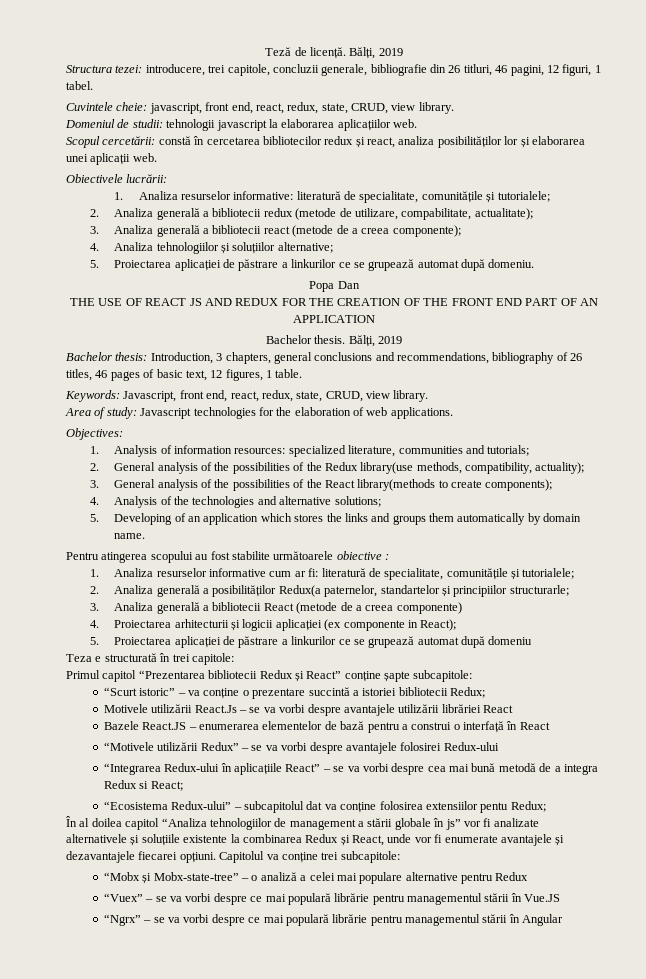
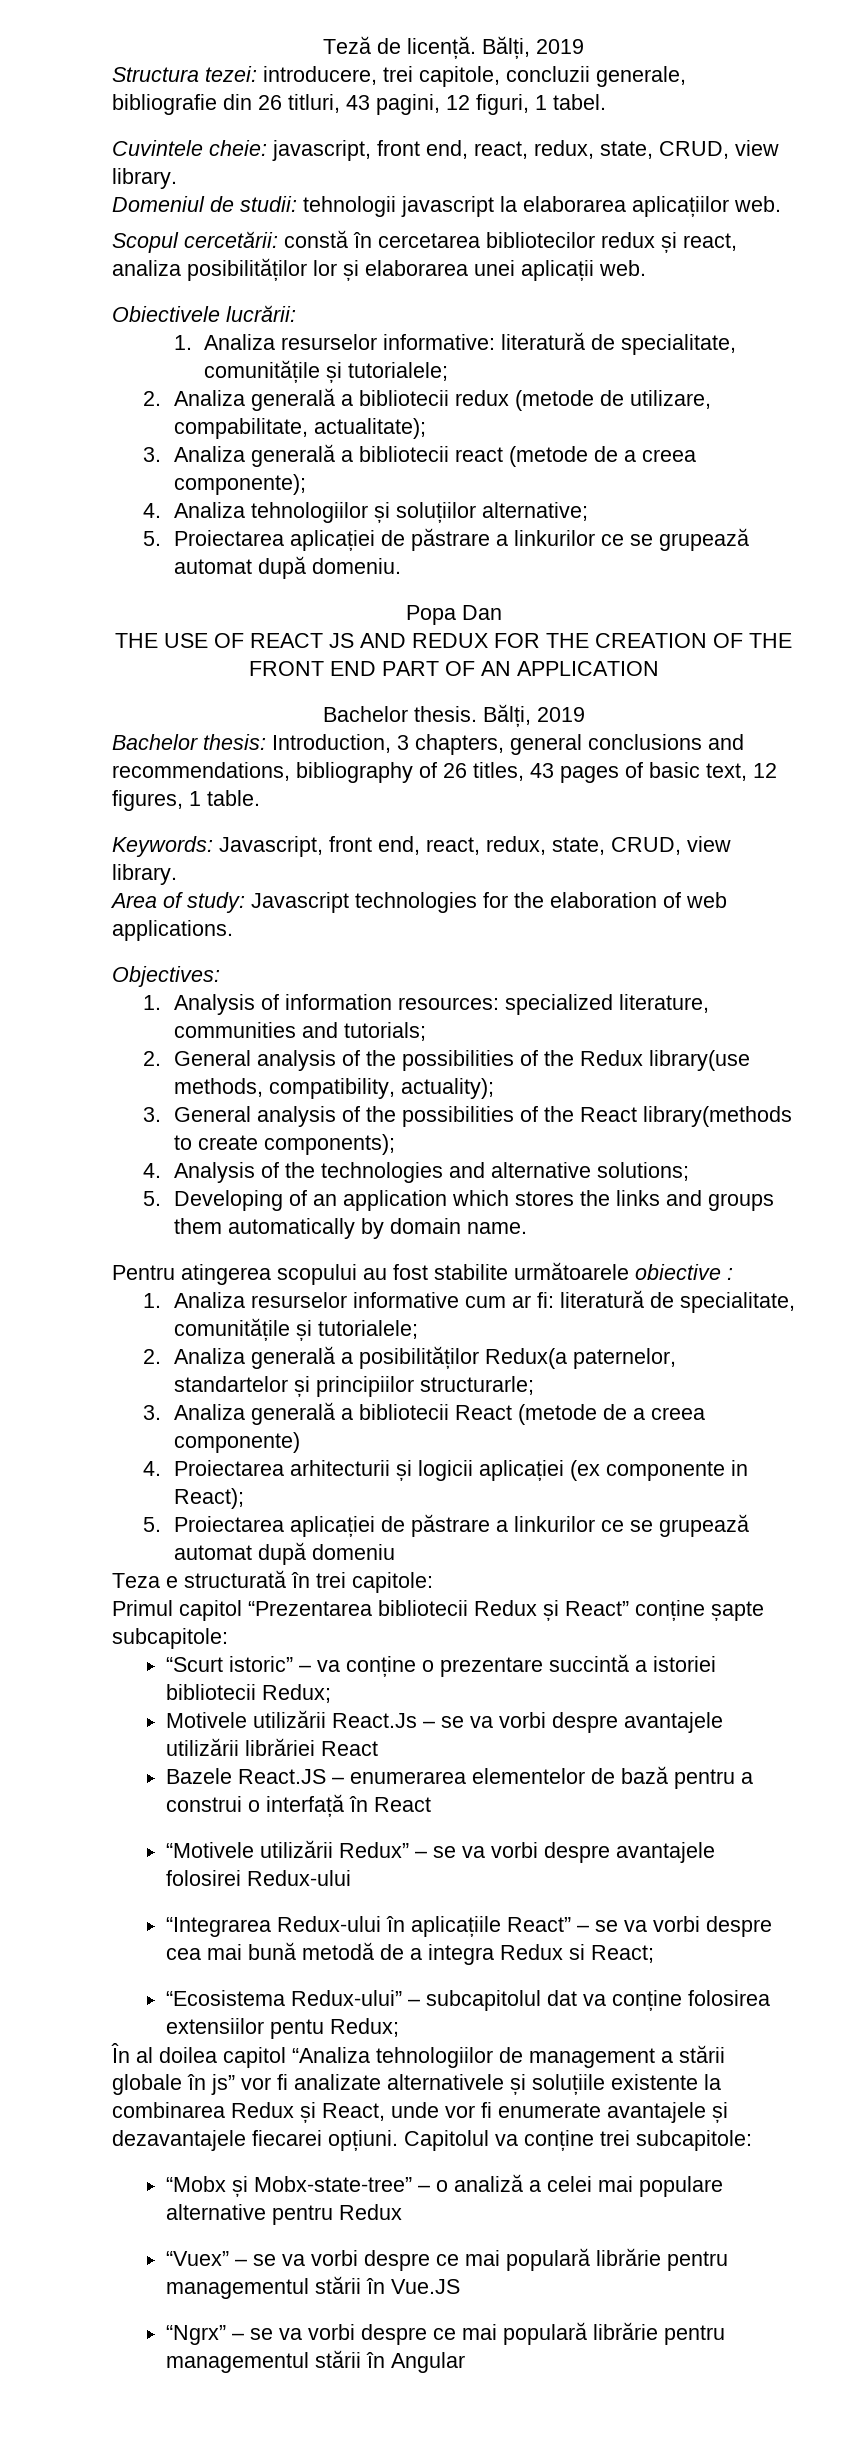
[495,65,508,73] 46 -> [346,95,370,110] 43
[95,370,108,378] 46 -> [530,763,554,778] 43

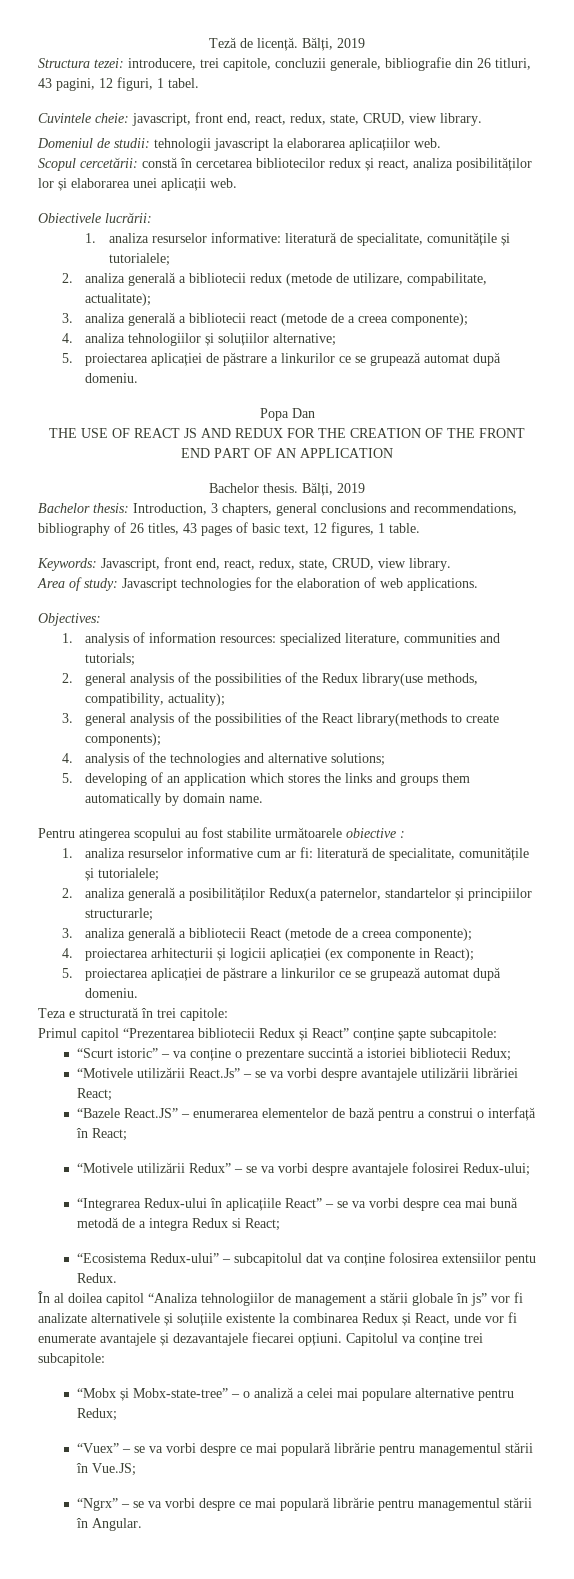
[204,334,276,350] Analiza -> [108,233,149,243] analiza
[173,390,245,406] Analiza -> [85,273,126,283] analiza
[173,446,245,462] Analiza -> [85,313,126,323] analiza
[173,502,245,518] Analiza -> [85,333,126,343] analiza
[173,530,284,546] Proiectarea -> [85,353,149,366] proiectarea
[173,994,255,1015] Analysis -> [85,633,130,646] analysis
[173,1050,251,1066] General -> [85,673,127,686] general
[173,1106,251,1122] General -> [85,713,127,726] general
[173,1162,255,1183] Analysis -> [85,753,130,766] analysis
[173,1190,283,1211] Developing -> [85,773,148,786] developing
[173,1292,245,1308] Analiza -> [85,848,126,858] analiza
[173,1348,245,1364] Analiza -> [85,888,126,898] analiza
[173,1404,245,1420] Analiza -> [85,928,126,938] analiza
[173,1432,300,1453] [142,1460,284,1476] componente) // 4. Proiectarea -> [395,928,473,941] [61,948,149,961] componente); // 4. proiectarea
[173,1516,284,1532] Proiectarea -> [85,968,149,981] proiectarea
[311,1544,395,1560] domeniu -> [85,988,139,998] domeniu.
[166,1710,418,1728] Motivele utilizării React.Js -> [76,1067,240,1078] “Motivele utilizării React.Js”
[321,1741,379,1756] [166,1768,327,1784] React // Bazele React.JS -> [76,1088,112,1101] [76,1108,178,1118] React; // “Bazele React.JS”
[374,1797,432,1812] React -> [91,1128,127,1141] React;
[247,1870,352,1886] Redux-ului -> [462,1163,530,1176] Redux-ului;
[330,2018,400,2037] Redux; -> [76,1273,117,1283] Redux.
[339,2204,403,2220] Redux -> [76,1408,117,1421] Redux;
[391,2279,461,2294] Vue.JS -> [91,1463,136,1476] Vue.JS;
[391,2352,466,2373] Angular -> [91,1518,142,1531] Angular.

